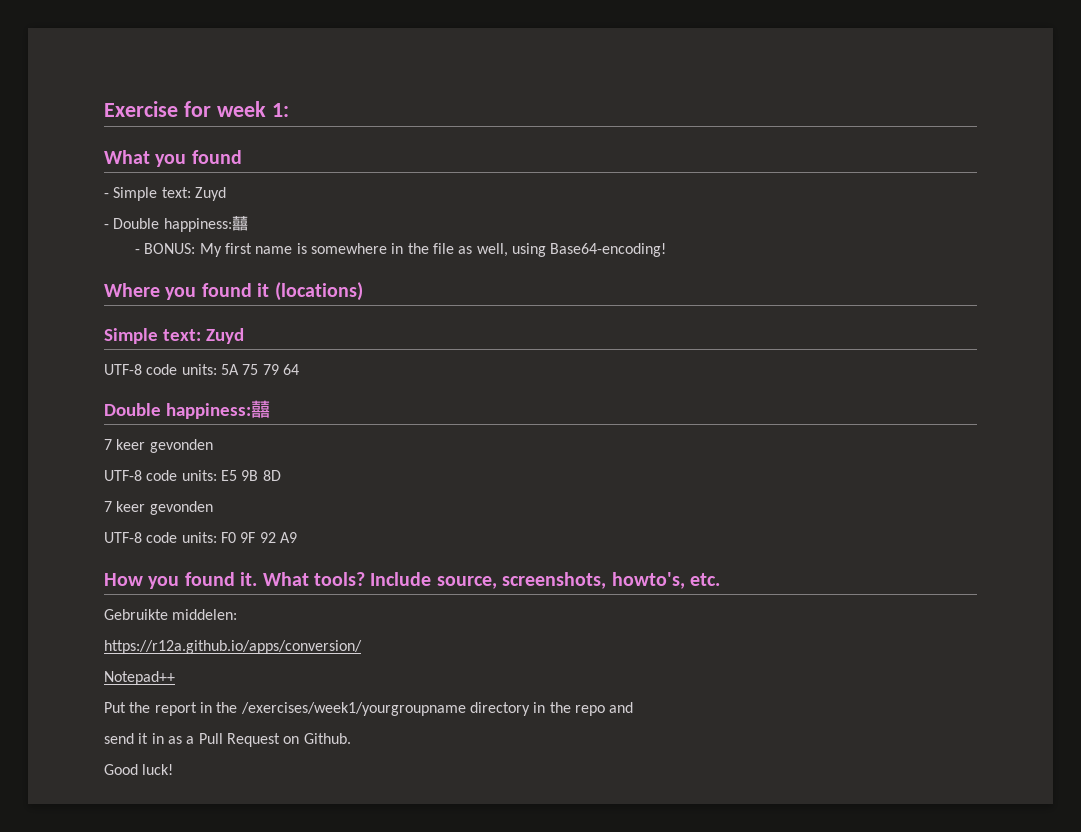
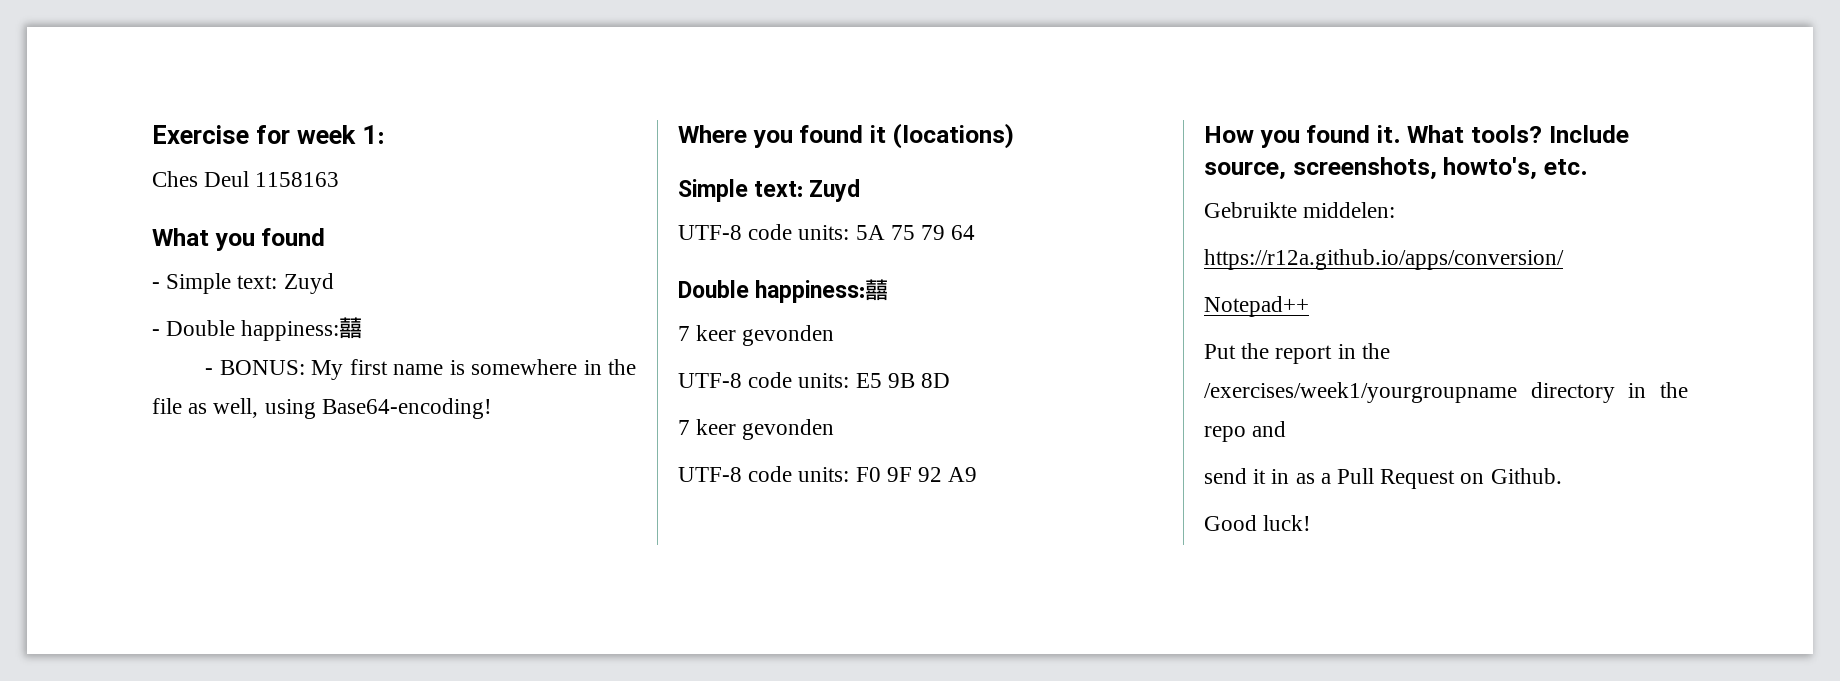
(289, 110) none -> [152,171,340,187] // Ches Deul 1158163

